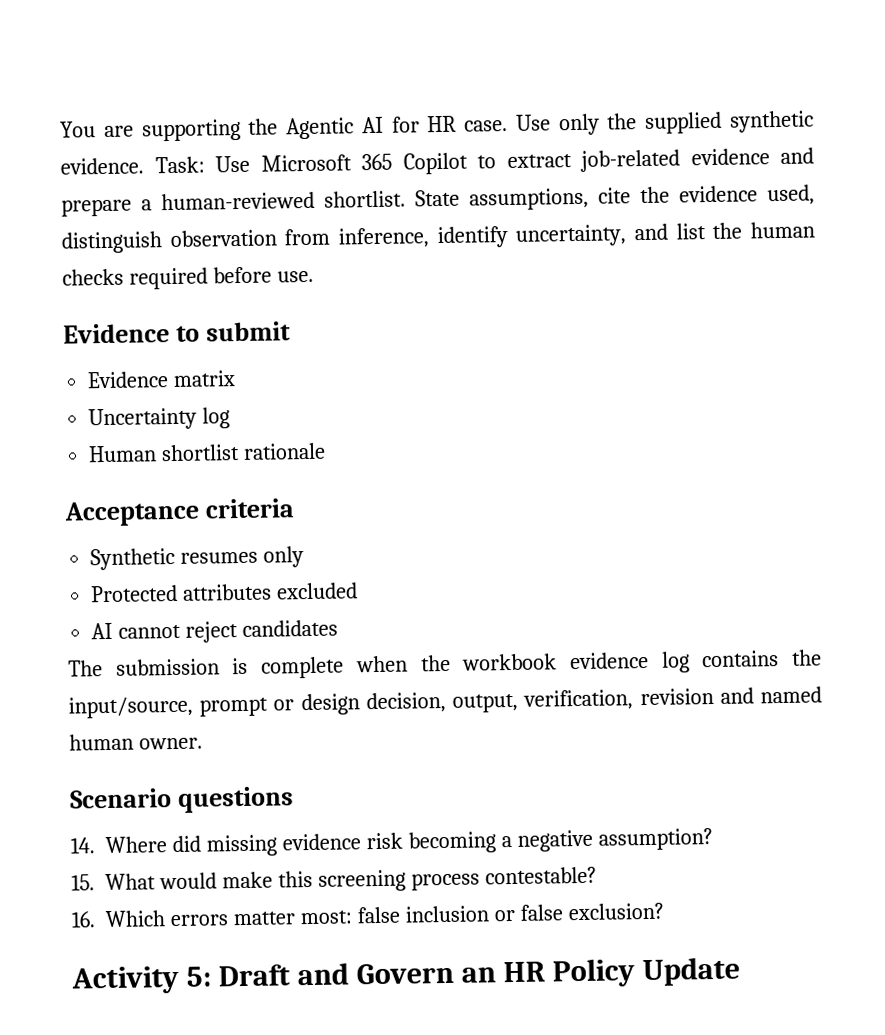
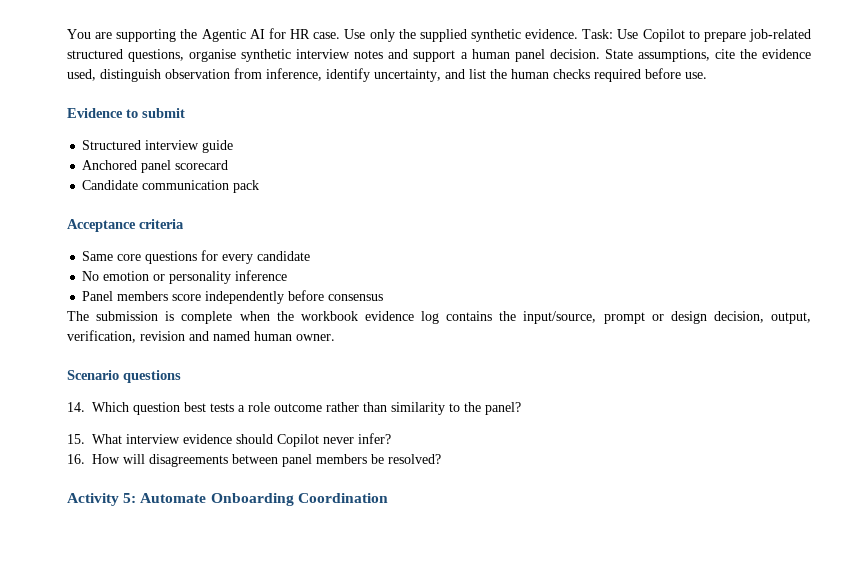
[260,147,814,175] [61,190,406,217] Microsoft 365 Copilot to extract job-related evidence and prepare a human-reviewed shortlist. -> [642,29,811,42] [67,49,600,62] Copilot to prepare job-related structured questions, organise synthetic interview notes and support a human panel decision.
[87,370,237,389] [88,407,231,431] [88,442,327,463] [64,498,294,527] [90,546,305,571] [90,582,359,603] [91,619,339,643] Evidence matrix // Uncertainty log // Human shortlist rationale // Acceptance criteria // Synthetic resumes only // Protected attributes excluded // AI cannot reject candidates -> [82,140,234,153] [82,160,229,173] [82,180,260,193] [67,219,184,232] [82,250,311,264] [82,270,288,284] [82,290,384,304] Structured interview guide // Anchored panel scorecard // Candidate communication pack // Acceptance criteria // Same core questions for every candidate // No emotion or personality inference // Panel members score independently before consensus
[105,828,713,857] [71,866,597,892] [71,902,664,928] [71,956,740,995] Where did missing evidence risk becoming a negative assumption? // 15. What would make this screening process contestable? // 16. Which errors matter most: false inclusion or false exclusion? // Activity 5: Draft and Govern an HR Policy Update -> [92,402,521,415] [67,433,391,447] [67,454,441,467] [67,493,388,506] Which question best tests a role outcome rather than similarity to the panel? // 15. What interview evidence should Copilot never infer? // 16. How will disagreements between panel members be resolved? // Activity 5: Automate Onboarding Coordination

